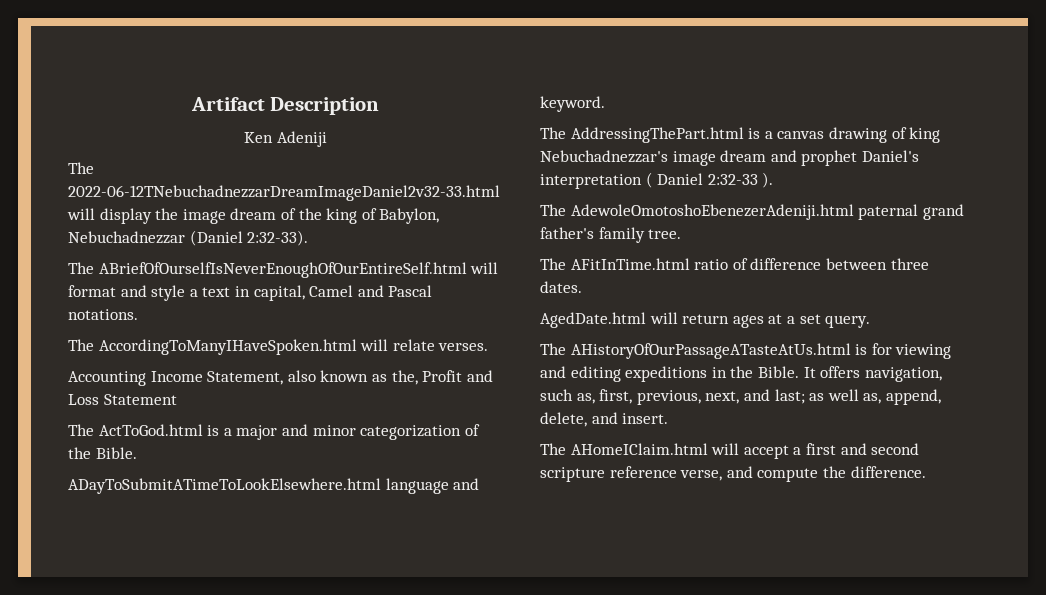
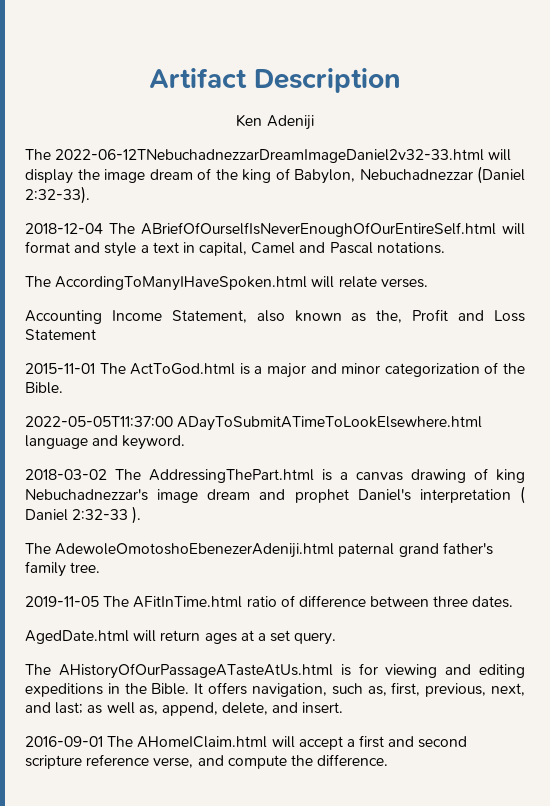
(309, 238) none -> [25,223,103,234] 2018-12-04
(177, 399) none -> [25,363,95,374] 2015-11-01
(137, 453) none -> [25,416,173,427] 2022-05-05T11:37:00
(605, 104) none -> [25,469,107,480] 2018-03-02
(682, 234) none -> [25,596,99,607] 2019-11-05
(669, 418) none -> [25,736,103,747] 2016-09-01

